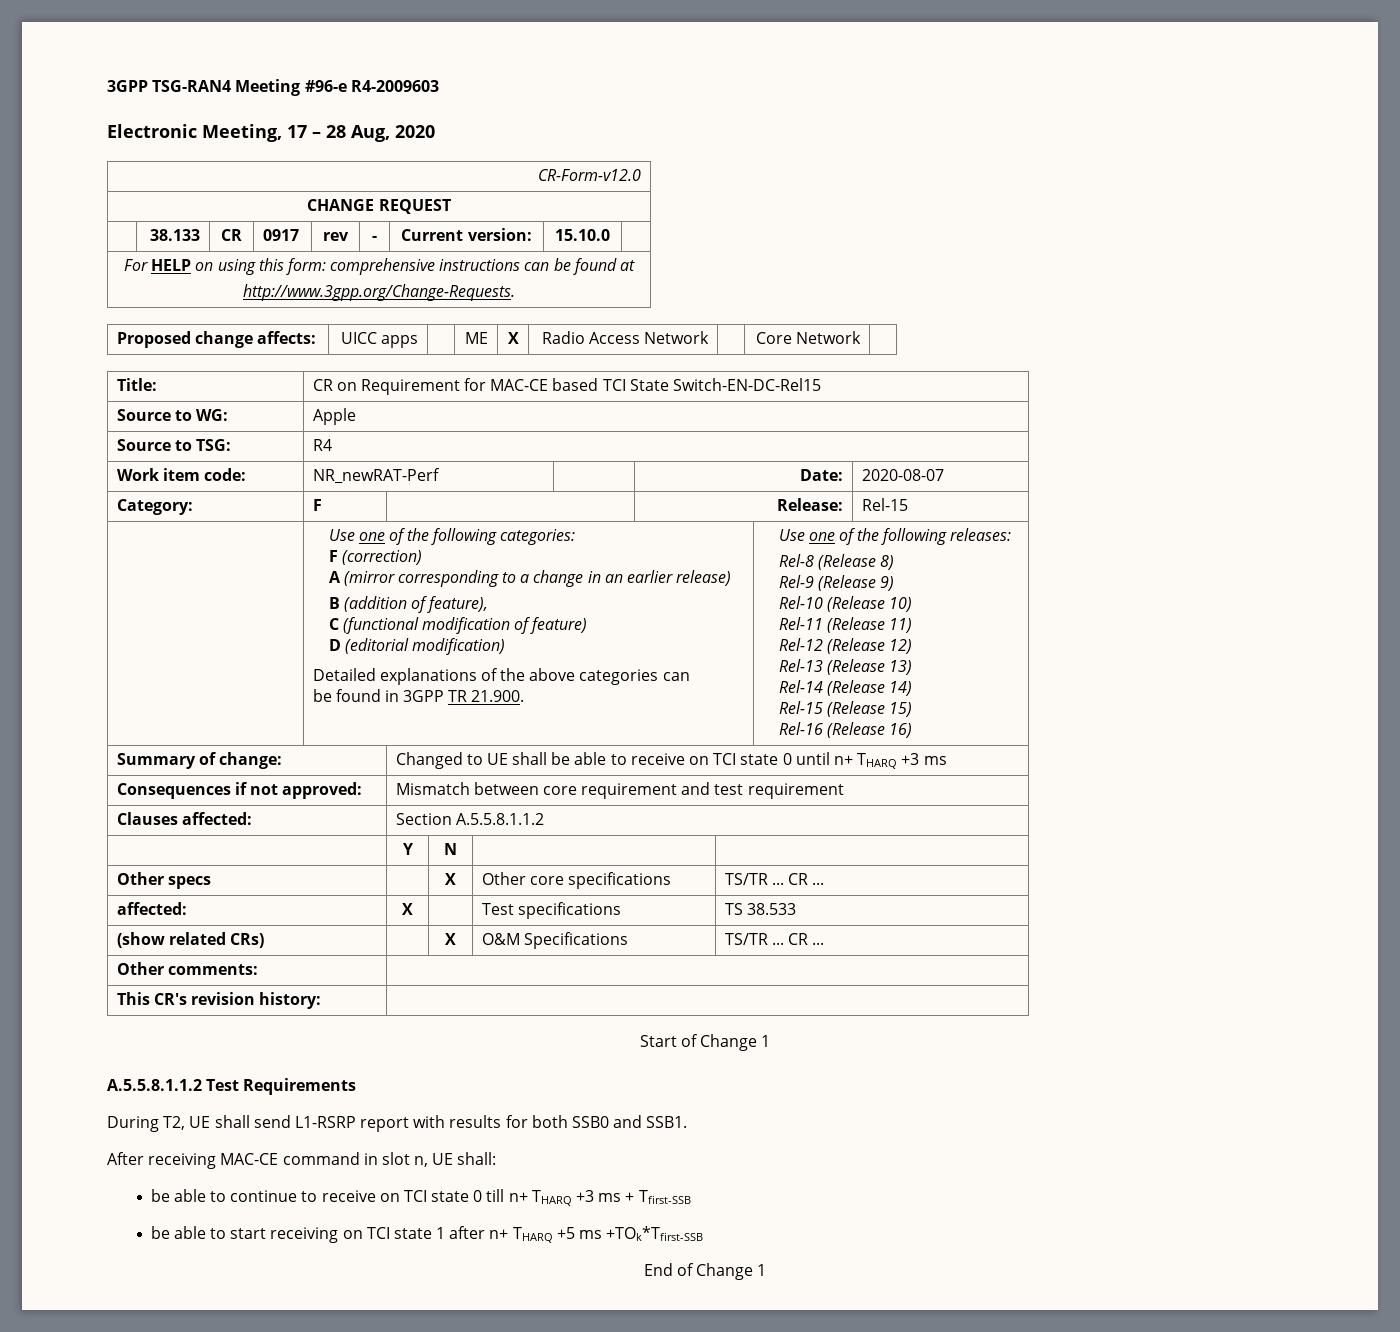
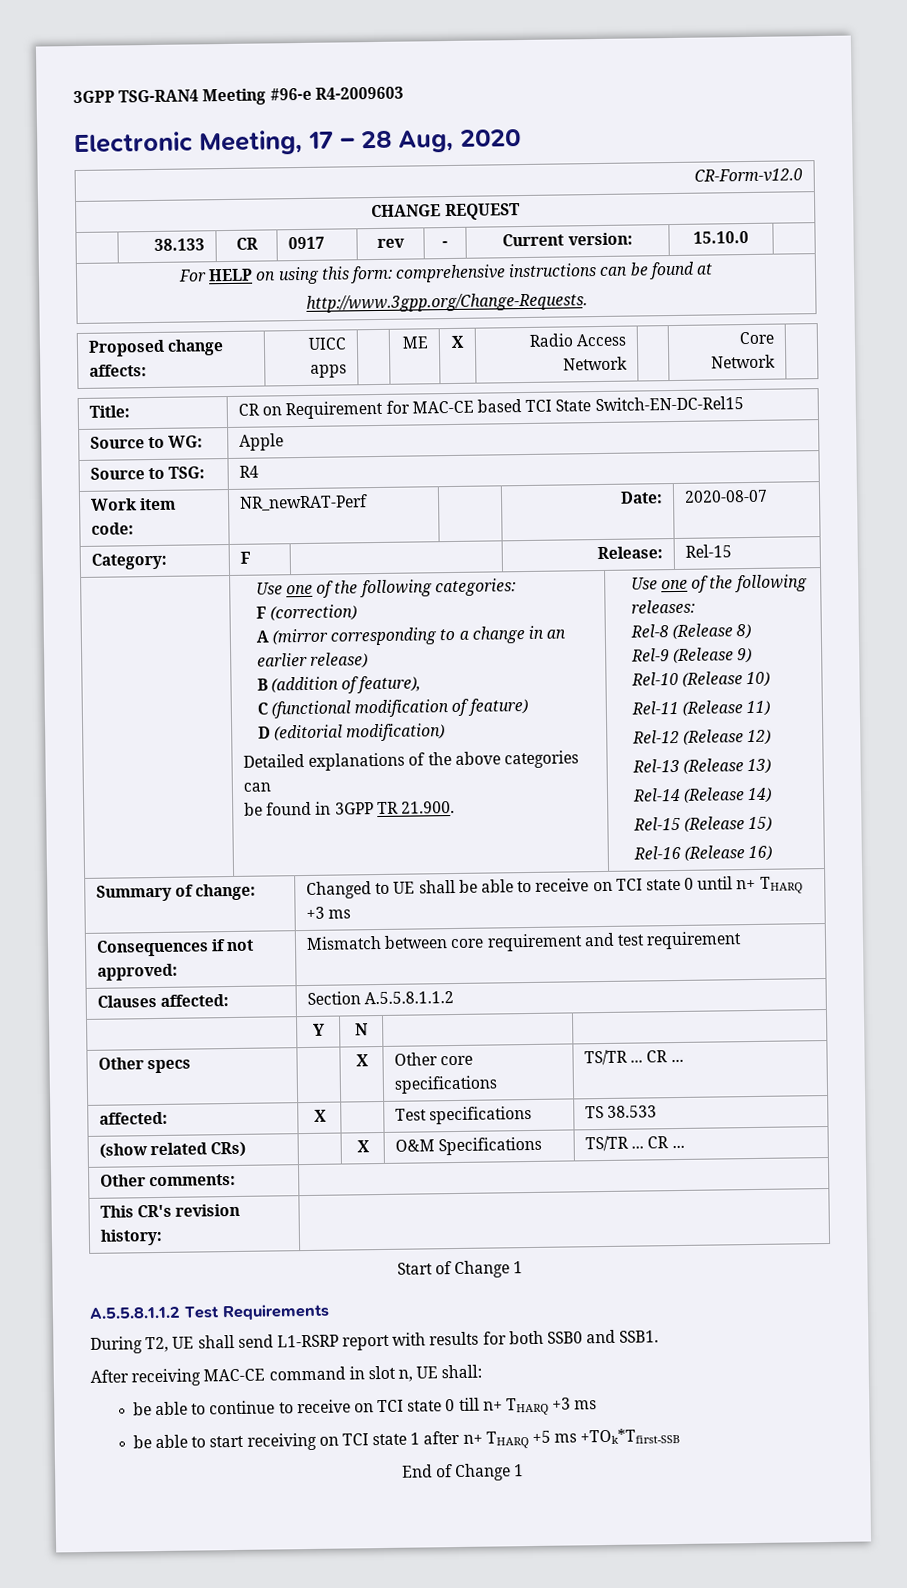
[625,1190,691,1204] + Tfirst-SSB -> (598, 1405) none

